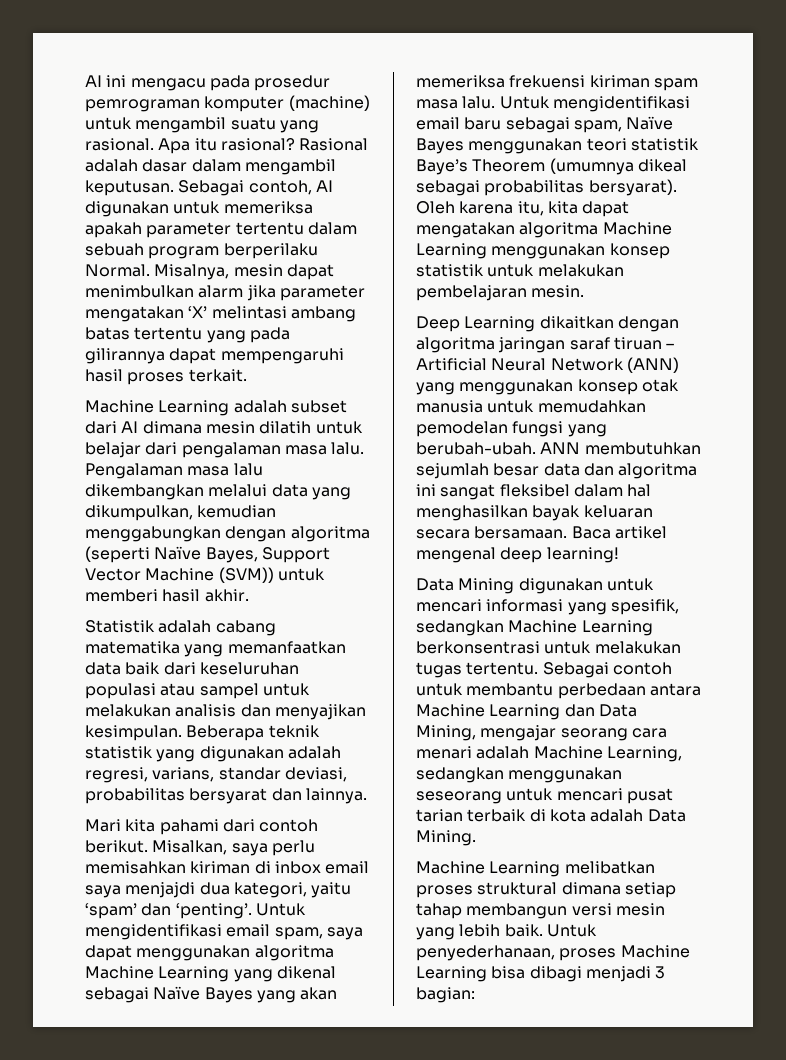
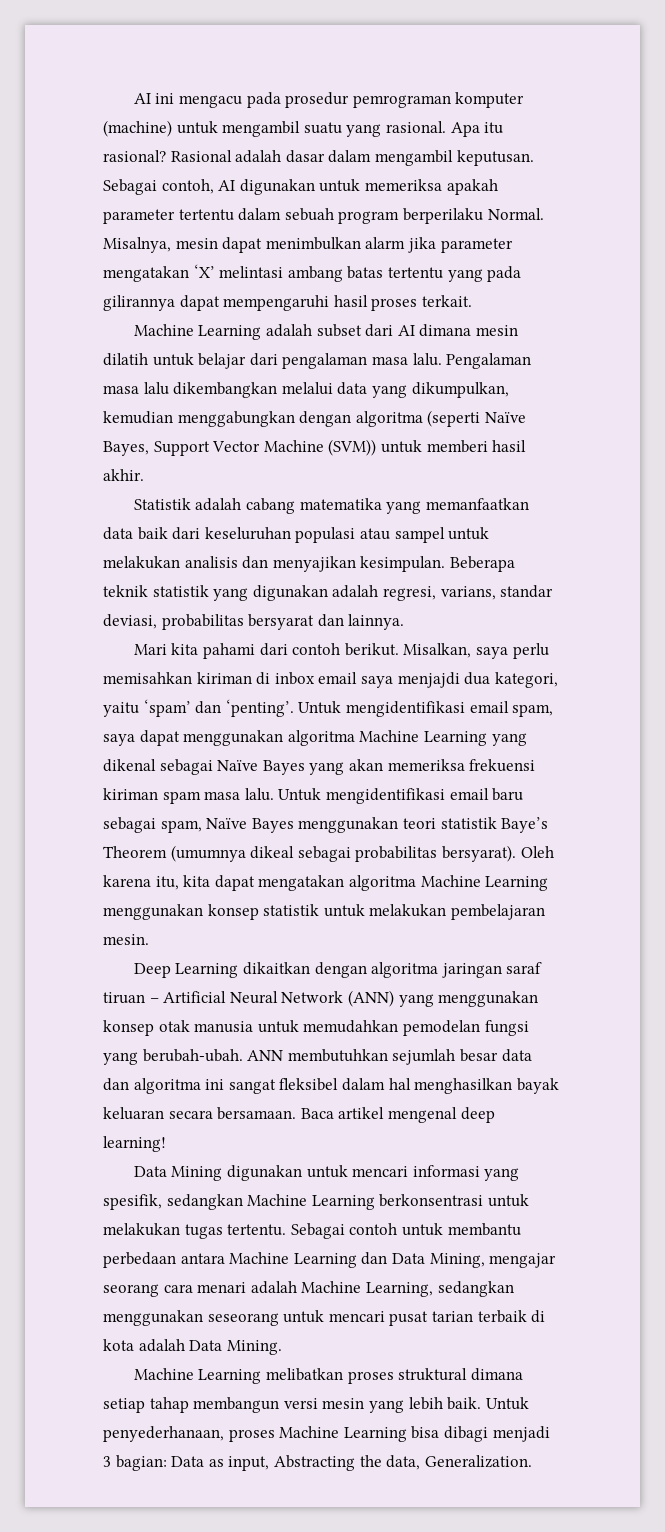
(475, 995) none -> [171,1455,532,1471] Data as input, Abstracting the data, Generalization.

